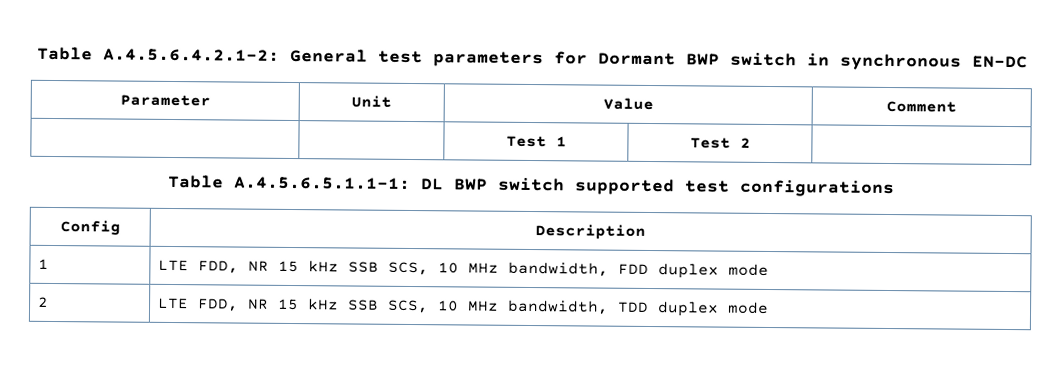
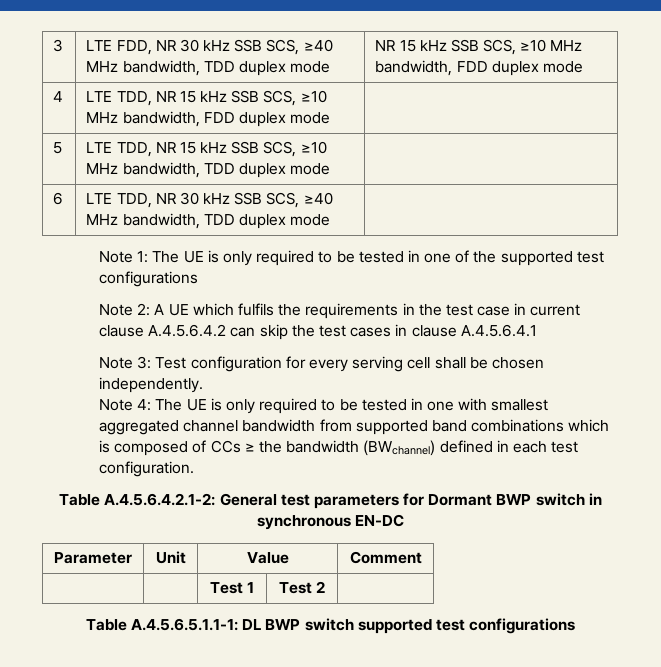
(37, 53) none -> [53,39,64,52] [86,39,333,55] [86,60,331,76] [375,39,583,55] [375,60,583,76] [53,91,64,102] [86,90,327,106] [86,111,331,127] [53,142,63,154] [86,141,327,157] [86,162,331,178] [53,192,64,205] [86,192,333,208] [86,213,331,229] [99,250,604,266] [99,271,199,287] [99,303,581,319] [99,324,537,340] [99,356,544,372] [99,377,204,393] [99,398,549,414] [99,419,610,435] [99,440,579,456] [99,461,195,477] 3 | LTE FDD, NR 30 kHz SSB SCS, ≥40 MHz bandwidth, TDD duplex mode | NR 15 kHz SSB SCS, ≥10 MHz bandwidth, FDD duplex mode // 4 | LTE TDD, NR 15 kHz SSB SCS, ≥10 MHz bandwidth, FDD duplex mode | // 5 | LTE TDD, NR 15 kHz SSB SCS, ≥10 MHz bandwidth, TDD duplex mode | // 6 | LTE TDD, NR 30 kHz SSB SCS, ≥40 MHz bandwidth, TDD duplex mode | // Note 1: The UE is only required to be tested in one of the supported test configurations // Note 2: A UE which fulfils the requirements in the test case in current clause A.4.5.6.4.2 can skip the test cases in clause A.4.5.6.4.1 // Note 3: Test configuration for every serving cell shall be chosen independently. // Note 4: The UE is only required to be tested in one with smallest aggregated channel bandwidth from supported band combinations which is composed of CCs ≥ the bandwidth (BWchannel) defined in each test configuration. //
[59,220,121,236] [535,224,646,240] [38,258,50,269] [158,259,770,279] [38,296,50,307] [158,297,770,317] // Config | Description // 1 | LTE FDD, NR 15 kHz SSB SCS, 10 MHz bandwidth, FDD duplex mode // 2 | LTE FDD, NR 15 kHz SSB SCS, 10 MHz bandwidth, TDD duplex mode -> (576, 626) none

